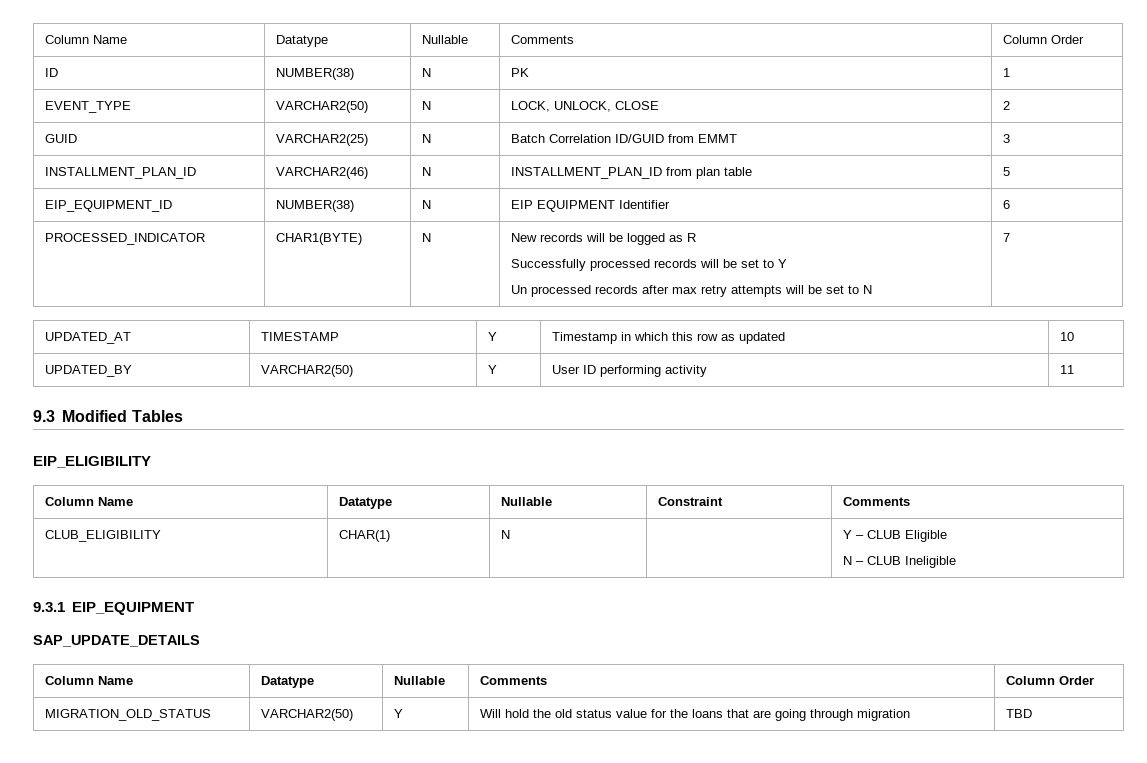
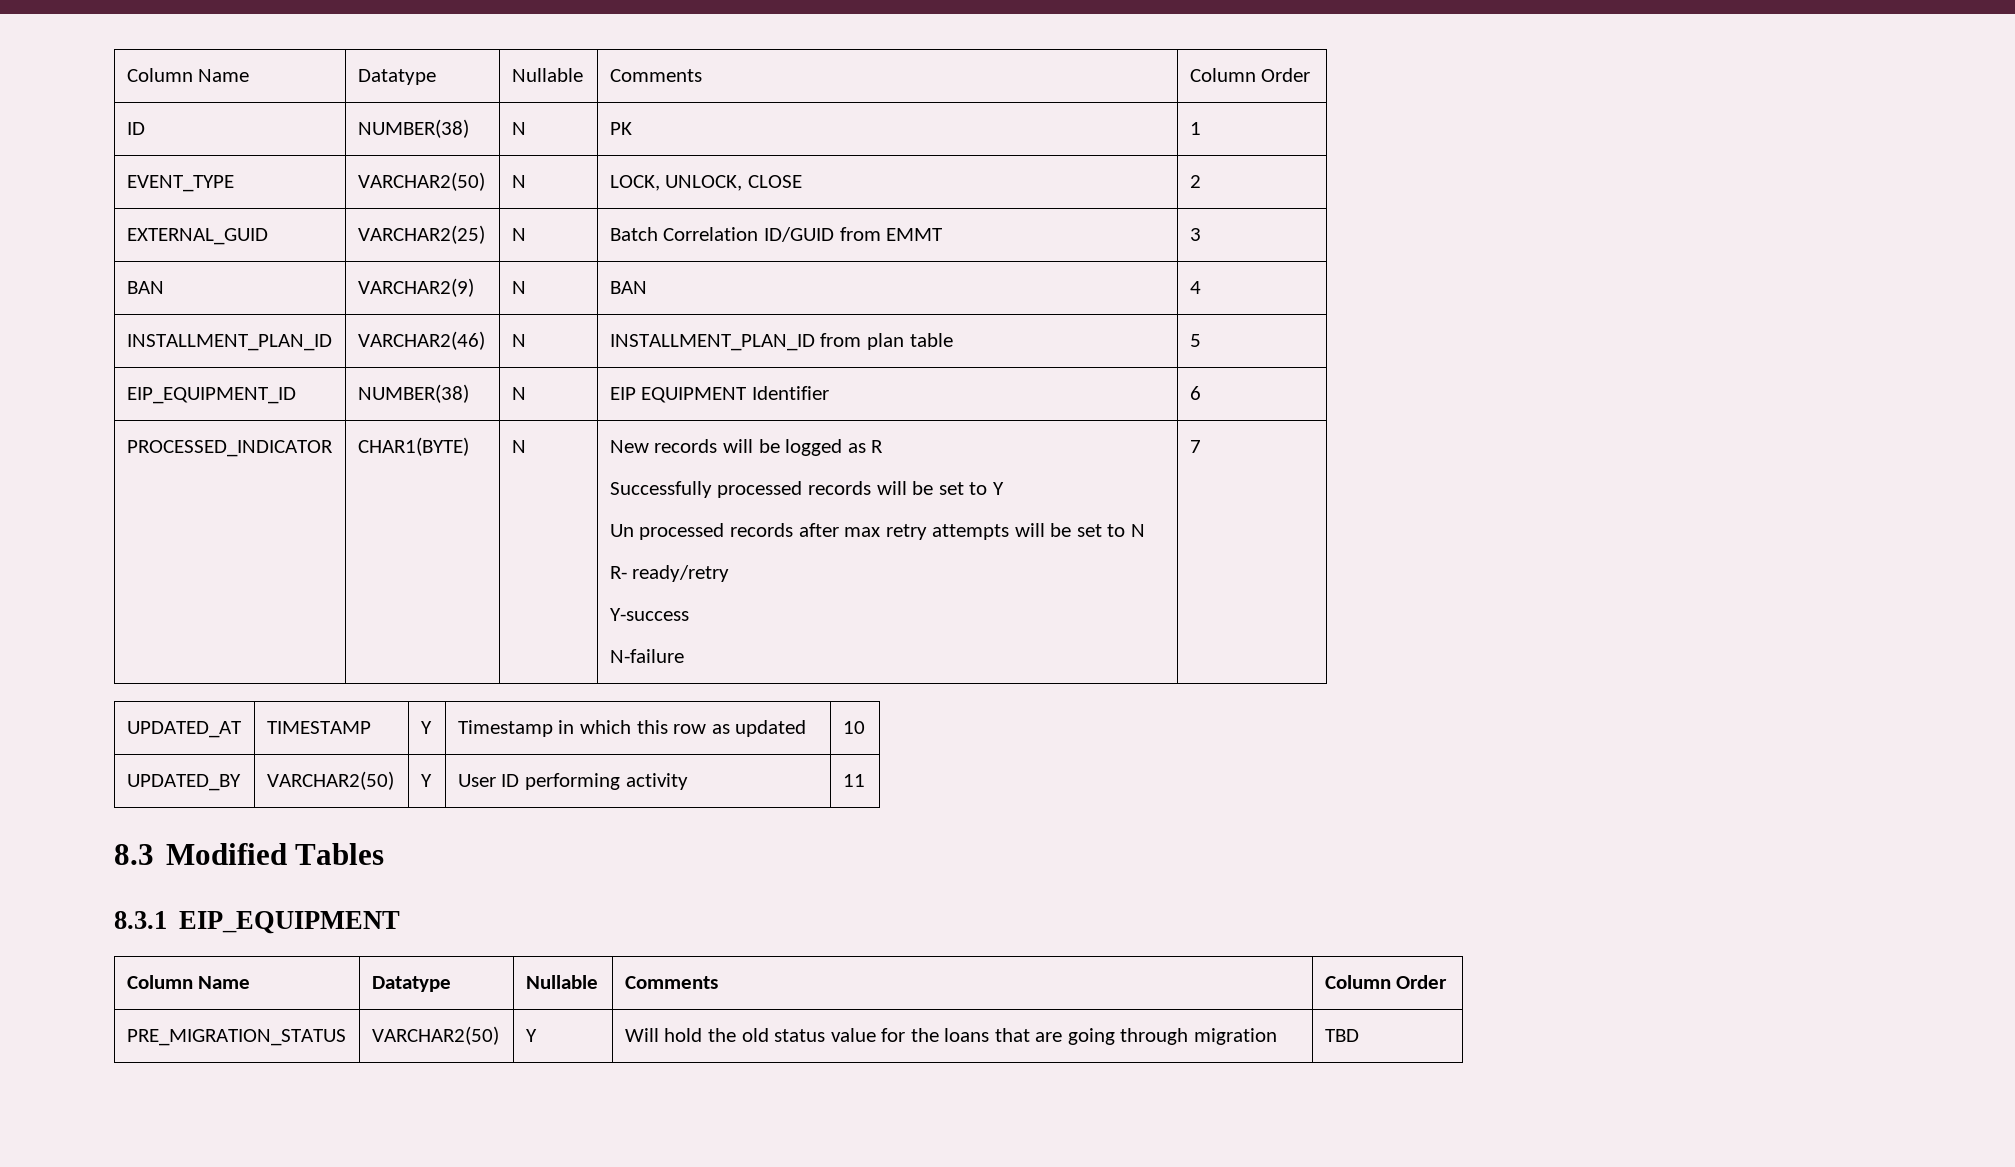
[44,134,77,143] GUID -> [126,228,268,245] EXTERNAL_GUID
(1010, 138) none -> [126,281,164,294] [357,278,474,297] [511,281,526,294] [609,281,647,294] [1189,281,1201,294] // BAN | VARCHAR2(9) | N | BAN | 4
(872, 289) none -> [609,565,730,582] [609,608,689,621] [609,649,684,663] // R- ready/retry // Y-success // N-failure
[33,410,55,422] 9.3 -> [114,844,154,865] 8.3
[33,456,151,468] [44,497,133,506] [338,497,392,509] [500,497,552,506] [657,497,723,506] [842,497,910,506] [44,530,161,542] [338,530,390,542] [500,530,510,539] [842,530,947,542] [842,556,956,568] [33,602,65,612] EIP_ELIGIBILITY // Column Name | Datatype | Nullable | Constraint | Comments // CLUB_ELIGIBILITY | CHAR(1) | N | | Y – CLUB Eligible // N – CLUB Ineligible // 9.3.1 -> [114,911,167,929] 8.3.1
[33,635,200,647] [44,676,133,685] [260,676,314,688] [393,676,445,685] [479,676,547,685] [1005,676,1094,685] [44,709,211,721] // SAP_UPDATE_DETAILS // Column Name | Datatype | Nullable | Comments | Column Order // MIGRATION_OLD_STATUS -> [126,975,251,989] [371,976,451,992] [525,975,598,989] [624,976,718,989] [1324,975,1448,989] [126,1029,346,1046] // Column Name | Datatype | Nullable | Comments | Column Order // PRE_MIGRATION_STATUS

